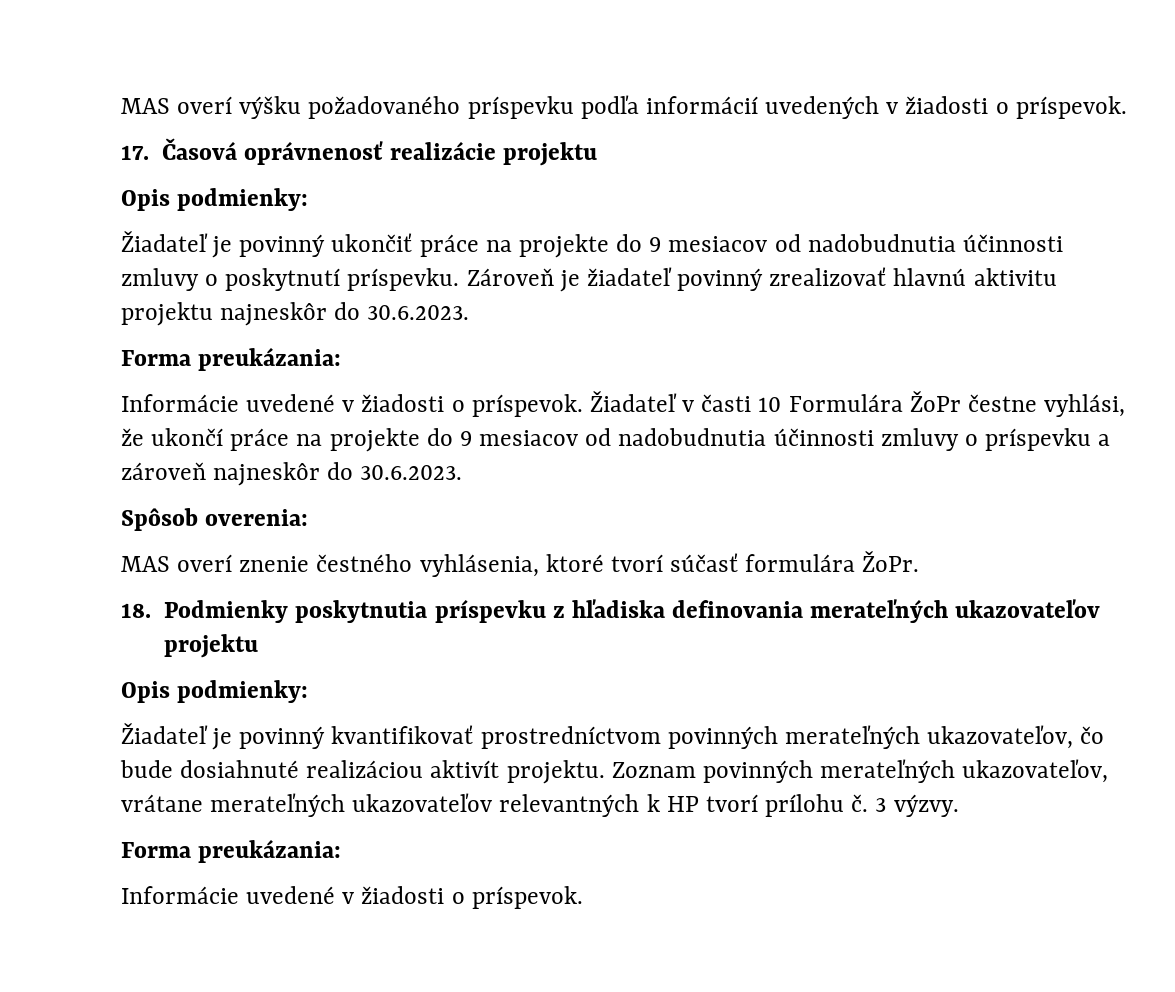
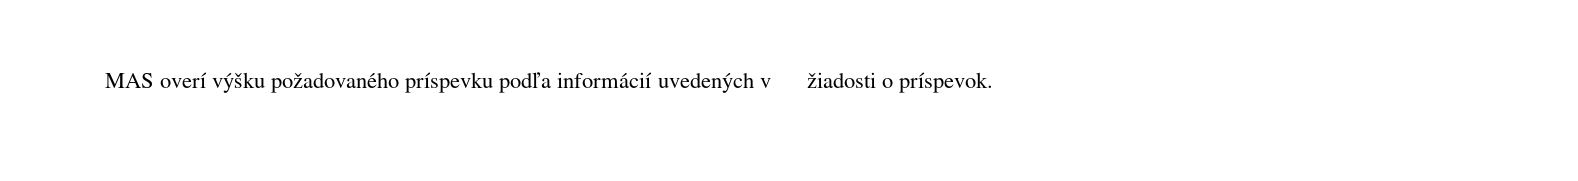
[121,138,597,166] [121,188,309,211] [121,230,1063,258] [121,267,1057,292] [121,302,470,326] [121,347,342,371] [121,390,1126,417] [121,428,1111,452] [121,462,463,486] [121,508,309,531] [121,550,920,577] [121,599,1101,623] [164,634,259,658] [121,680,309,703] [121,722,1105,750] [120,759,1109,784] [121,793,959,817] [121,839,342,863] [121,886,583,909] // 17. Časová oprávnenosť realizácie projektu // Opis podmienky: // Žiadateľ je povinný ukončiť práce na projekte do 9 mesiacov od nadobudnutia účinnosti zmluvy o poskytnutí príspevku. Zároveň je žiadateľ povinný zrealizovať hlavnú aktivitu projektu najneskôr do 30.6.2023. // Forma preukázania: // Informácie uvedené v žiadosti o príspevok. Žiadateľ v časti 10 Formulára ŽoPr čestne vyhlási, že ukončí práce na projekte do 9 mesiacov od nadobudnutia účinnosti zmluvy o príspevku a zároveň najneskôr do 30.6.2023. // Spôsob overenia: // MAS overí znenie čestného vyhlásenia, ktoré tvorí súčasť formulára ŽoPr. // 18. Podmienky poskytnutia príspevku z hľadiska definovania merateľných ukazovateľov projektu // Opis podmienky: // Žiadateľ je povinný kvantifikovať prostredníctvom povinných merateľných ukazovateľov, čo bude dosiahnuté realizáciou aktivít projektu. Zoznam povinných merateľných ukazovateľov, vrátane merateľných ukazovateľov relevantných k HP tvorí prílohu č. 3 výzvy. // Forma preukázania: // Informácie uvedené v žiadosti o príspevok. -> (994, 82) none

